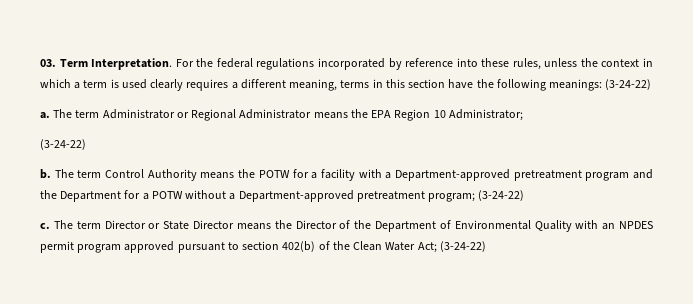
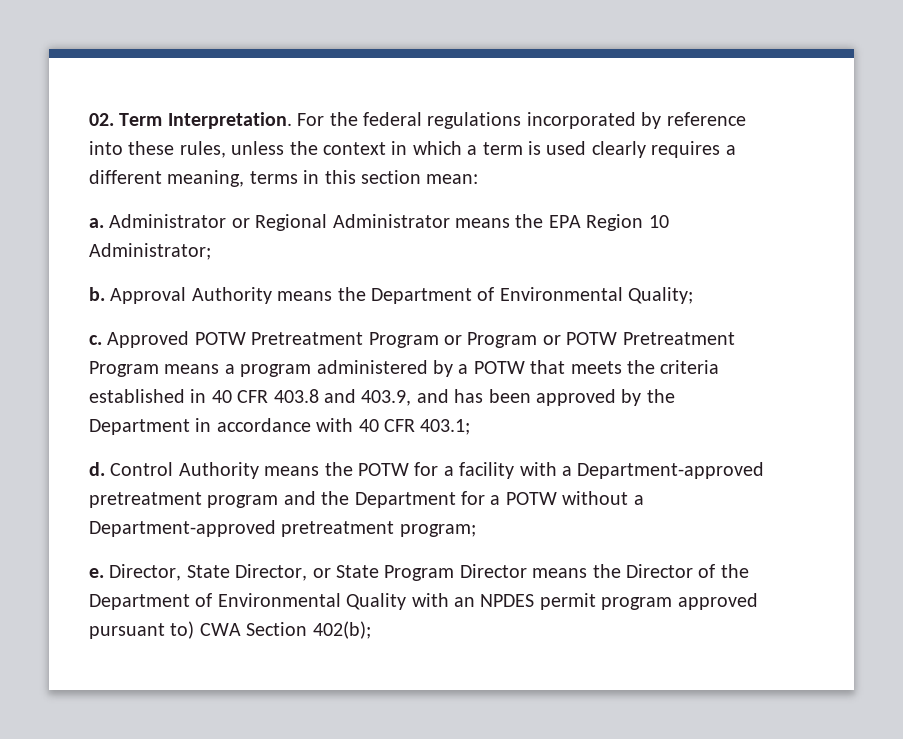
[40,59,56,67] 03. -> [89,113,114,126] 02.
[448,79,652,91] have the following meanings: (3-24-22) -> [426,174,479,184] mean:
[53,109,100,118] The term -> (104, 223) none
[40,139,86,150] [40,169,102,179] (3-24-22) // b. The term -> [89,287,694,304] [89,331,735,348] [89,360,720,377] [89,389,675,406] [89,418,471,435] [89,462,105,476] b. Approval Authority means the Department of Environmental Quality; // c. Approved POTW Pretreatment Program or Program or POTW Pretreatment Program means a program administered by a POTW that meets the criteria established in 40 CFR 403.8 and 403.9, and has been approved by the Department in accordance with 40 CFR 403.1; // d.
[478,190,525,201] [40,220,146,229] (3-24-22) // c. The term Director -> [89,564,308,581] // e. Director, State Director,
(190, 225) none -> [384,565,455,581] Program
[227,241,486,253] to section 402(b) of the Clean Water Act; (3-24-22) -> [170,621,371,639] to) CWA Section 402(b);

